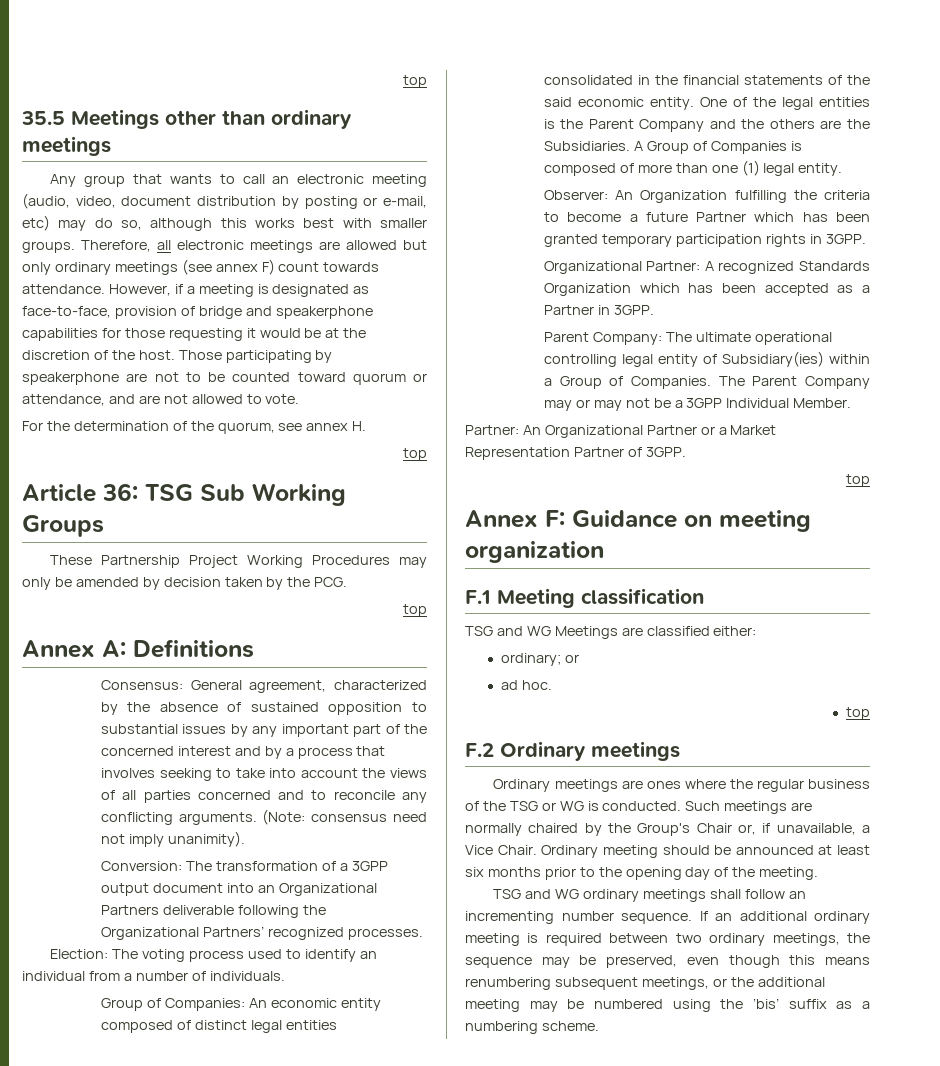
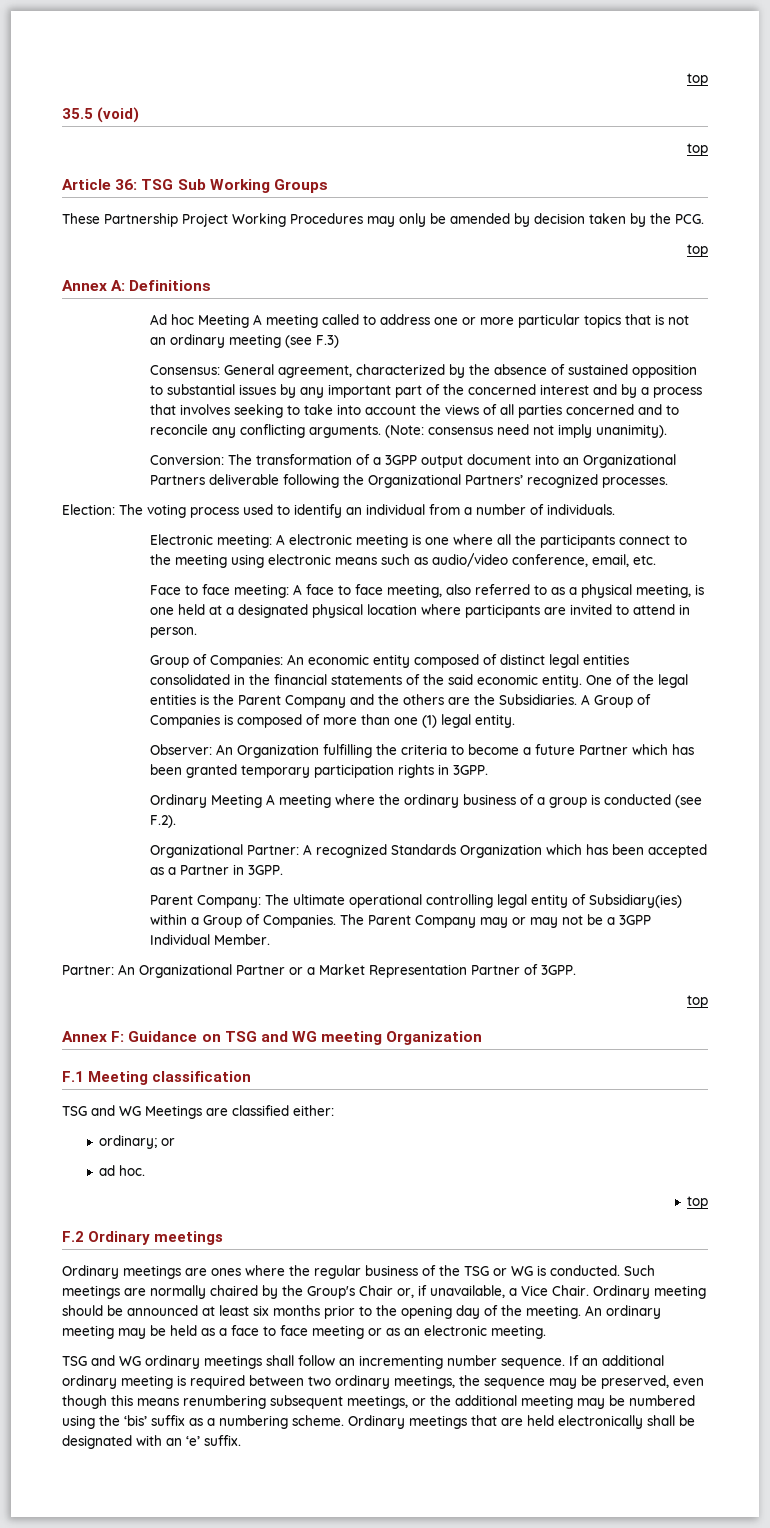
[71,109,352,129] [22,136,111,156] [50,174,427,187] [22,193,427,209] [22,215,427,231] [22,240,427,253] [22,259,380,275] [22,284,370,297] [22,306,373,319] [22,328,367,341] [22,350,333,363] [22,372,427,385] [22,394,300,406] [22,421,367,434] Meetings other than ordinary meetings // Any group that wants to call an electronic meeting (audio, video, document distribution by posting or e-mail, etc) may do so, although this works best with smaller groups. Therefore, all electronic meetings are allowed but only ordinary meetings (see annex F) count towards attendance. However, if a meeting is designated as face-to-face, provision of bridge and speakerphone capabilities for those requesting it would be at the discretion of the host. Those participating by speakerphone are not to be counted toward quorum or attendance, and are not allowed to vote. // For the determination of the quorum, see annex H. -> [97,107,140,123] (void)
(254, 648) none -> [150,314,690,328] [150,334,340,348] // Ad hoc Meeting A meeting called to address one or more particular topics that is not an ordinary meeting (see F.3)
(285, 976) none -> [150,534,688,548] [150,553,657,568] [150,584,705,598] [150,604,691,618] [150,627,198,638] // Electronic meeting: A electronic meeting is one where all the participants connect to the meeting using electronic means such as audio/video conference, email, etc. // Face to face meeting: A face to face meeting, also referred to as a physical meeting, is one held at a designated physical location where participants are invited to attend in person.
(866, 239) none -> [150,794,703,808] [150,815,177,828] // Ordinary Meeting A meeting where the ordinary business of a group is conducted (see F.2).
[719,510,811,532] [465,541,604,563] meeting organization -> [224,1031,483,1045] TSG and WG meeting Organization
(819, 873) none -> [585,1305,661,1319] [62,1325,546,1339] An ordinary meeting may be held as a face to face meeting or as an electronic meeting.
(599, 1026) none -> [348,1415,695,1429] [62,1435,241,1449] Ordinary meetings that are held electronically shall be designated with an ‘e’ suffix.

